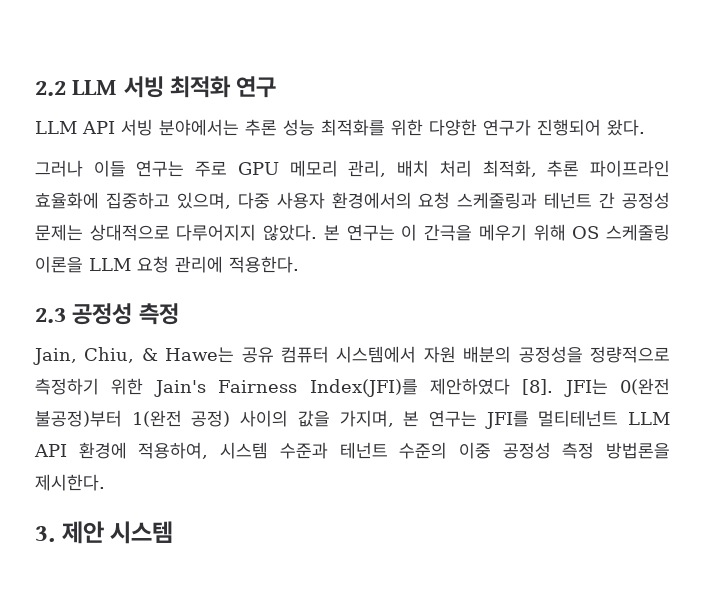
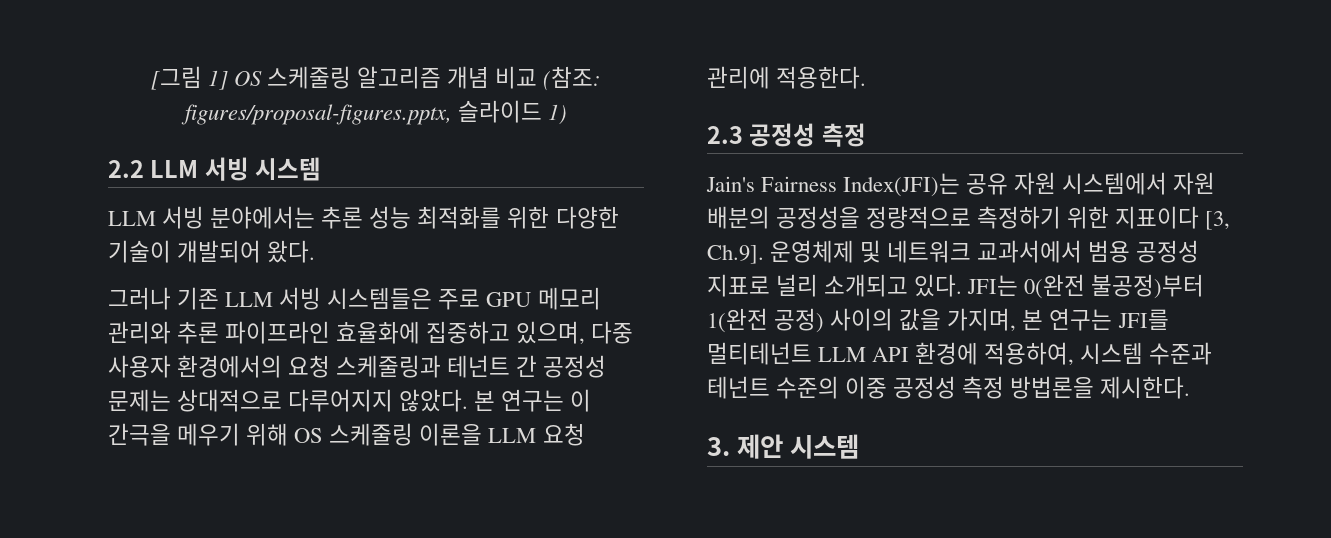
(35, 88) none -> [150,66,602,91] [180,100,568,125] [그림 1] OS 스케줄링 알고리즘 개념 비교 (참조: figures/proposal-figures.pptx, 슬라이드 1) //
[170,76,277,98] [35,121,115,134] 최적화 연구 // LLM API -> [255,157,322,181] [108,211,156,226] 시스템 // LLM
[483,119,601,136] 연구가 진행되어 -> [108,240,262,263] 기술이 개발되어
[93,160,537,177] 이들 연구는 주로 GPU 메모리 관리, 배치 처리 최적화, -> [177,287,601,310] [108,321,171,344] 기존 LLM 서빙 시스템들은 주로 GPU 메모리 관리와
[33,346,329,365] Jain, Chiu, & Hawe는 공유 컴퓨터 -> [706,172,1057,197] Jain's Fairness Index(JFI)는 공유 자원
[153,378,554,397] Jain's Fairness Index(JFI)를 제안하였다 [8]. -> [1115,206,1231,230] [707,240,1200,264] [707,274,963,297] 지표이다 [3, Ch.9]. 운영체제 및 네트워크 교과서에서 범용 공정성 지표로 널리 소개되고 있다.

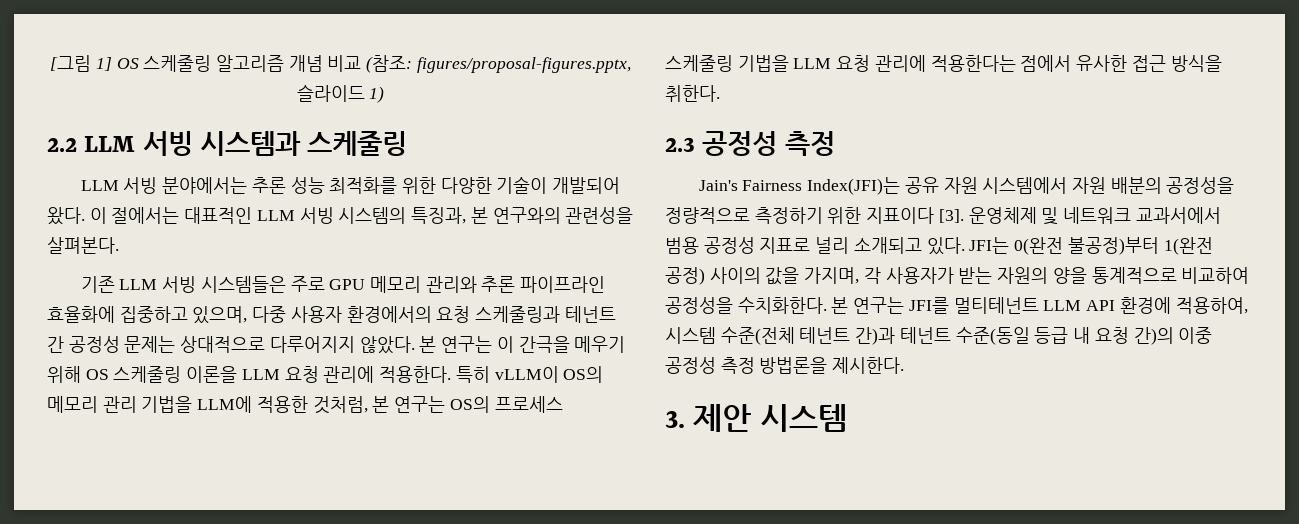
[255,157,322,181] 시스템 -> [199,131,408,156] 시스템과 스케줄링
[108,287,171,310] // 그러나 -> [89,207,634,224] [47,237,119,254] 이 절에서는 대표적인 LLM 서빙 시스템의 특징과, 본 연구와의 관련성을 살펴본다. //
(867, 77) none -> [455,366,604,383] [47,396,563,414] [665,55,1222,72] [665,85,720,102] 특히 vLLM이 OS의 메모리 관리 기법을 LLM에 적용한 것처럼, 본 연구는 OS의 프로세스 스케줄링 기법을 LLM 요청 관리에 적용한다는 점에서 유사한 접근 방식을 취한다.
[1205,211,1231,230] [707,244,764,264] [3, Ch.9]. -> [938,209,964,223] [3].
(1017, 320) none -> [863,267,1250,284] [665,297,827,314] 각 사용자가 받는 자원의 양을 통계적으로 비교하여 공정성을 수치화한다.
[1149,342,1213,365] [707,376,840,399] 수준과 테넌트 수준의 -> [720,327,1174,345] 수준(전체 테넌트 간)과 테넌트 수준(동일 등급 내 요청 간)의

